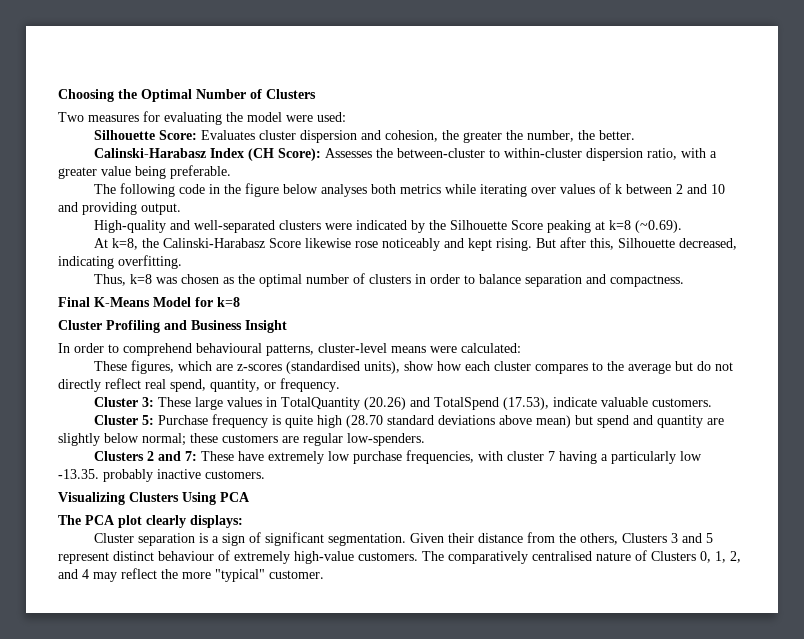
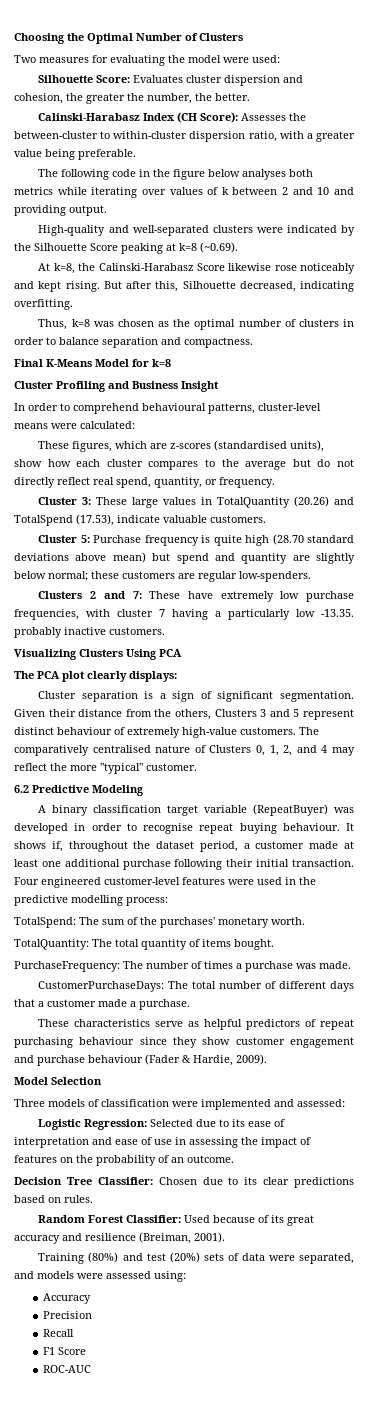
(324, 574) none -> [14,785,144,796] [38,804,355,816] [14,823,354,834] [14,841,354,852] [14,859,354,870] [14,877,316,888] [14,895,168,906] [14,917,305,928] [14,939,274,950] [14,961,351,972] [38,981,355,992] [14,999,190,1010] [38,1019,355,1030] [14,1037,354,1048] [14,1054,267,1066] [14,1077,102,1085] [14,1099,345,1110] [38,1119,286,1130] [14,1137,311,1148] [14,1155,234,1166] [14,1177,354,1188] [14,1195,93,1203] [38,1215,315,1226] [14,1232,225,1244] [38,1252,354,1264] [14,1271,186,1282] [42,1293,91,1304] [42,1311,92,1319] [42,1329,74,1337] [42,1347,86,1355] [42,1365,91,1373] // 6.2 Predictive Modeling // A binary classification target variable (RepeatBuyer) was developed in order to recognise repeat buying behaviour. It shows if, throughout the dataset period, a customer made at least one additional purchase following their initial transaction. Four engineered customer-level features were used in the predictive modelling process: // TotalSpend: The sum of the purchases' monetary worth. // TotalQuantity: The total quantity of items bought. // PurchaseFrequency: The number of times a purchase was made. // CustomerPurchaseDays: The total number of different days that a customer made a purchase. // These characteristics serve as helpful predictors of repeat purchasing behaviour since they show customer engagement and purchase behaviour (Fader & Hardie, 2009). // Model Selection // Three models of classification were implemented and assessed: // Logistic Regression: Selected due to its ease of interpretation and ease of use in assessing the impact of features on the probability of an outcome. // Decision Tree Classifier: Chosen due to its clear predictions based on rules. // Random Forest Classifier: Used because of its great accuracy and resilience (Breiman, 2001). // Training (80%) and test (20%) sets of data were separated, and models were assessed using: // Accuracy // Precision // Recall // F1 Score // ROC-AUC

